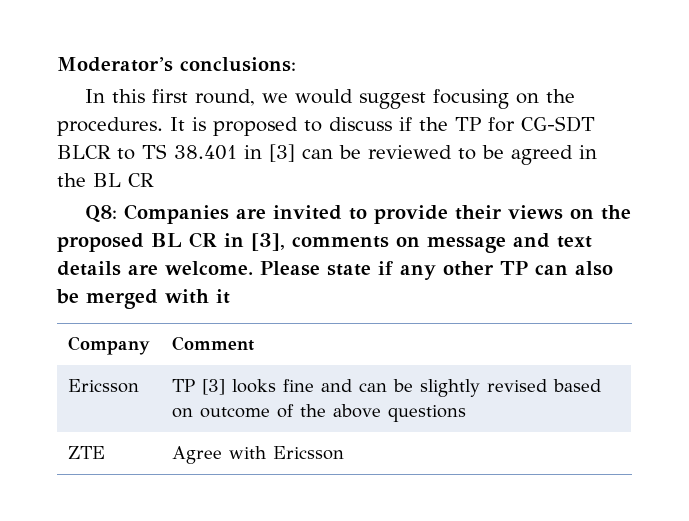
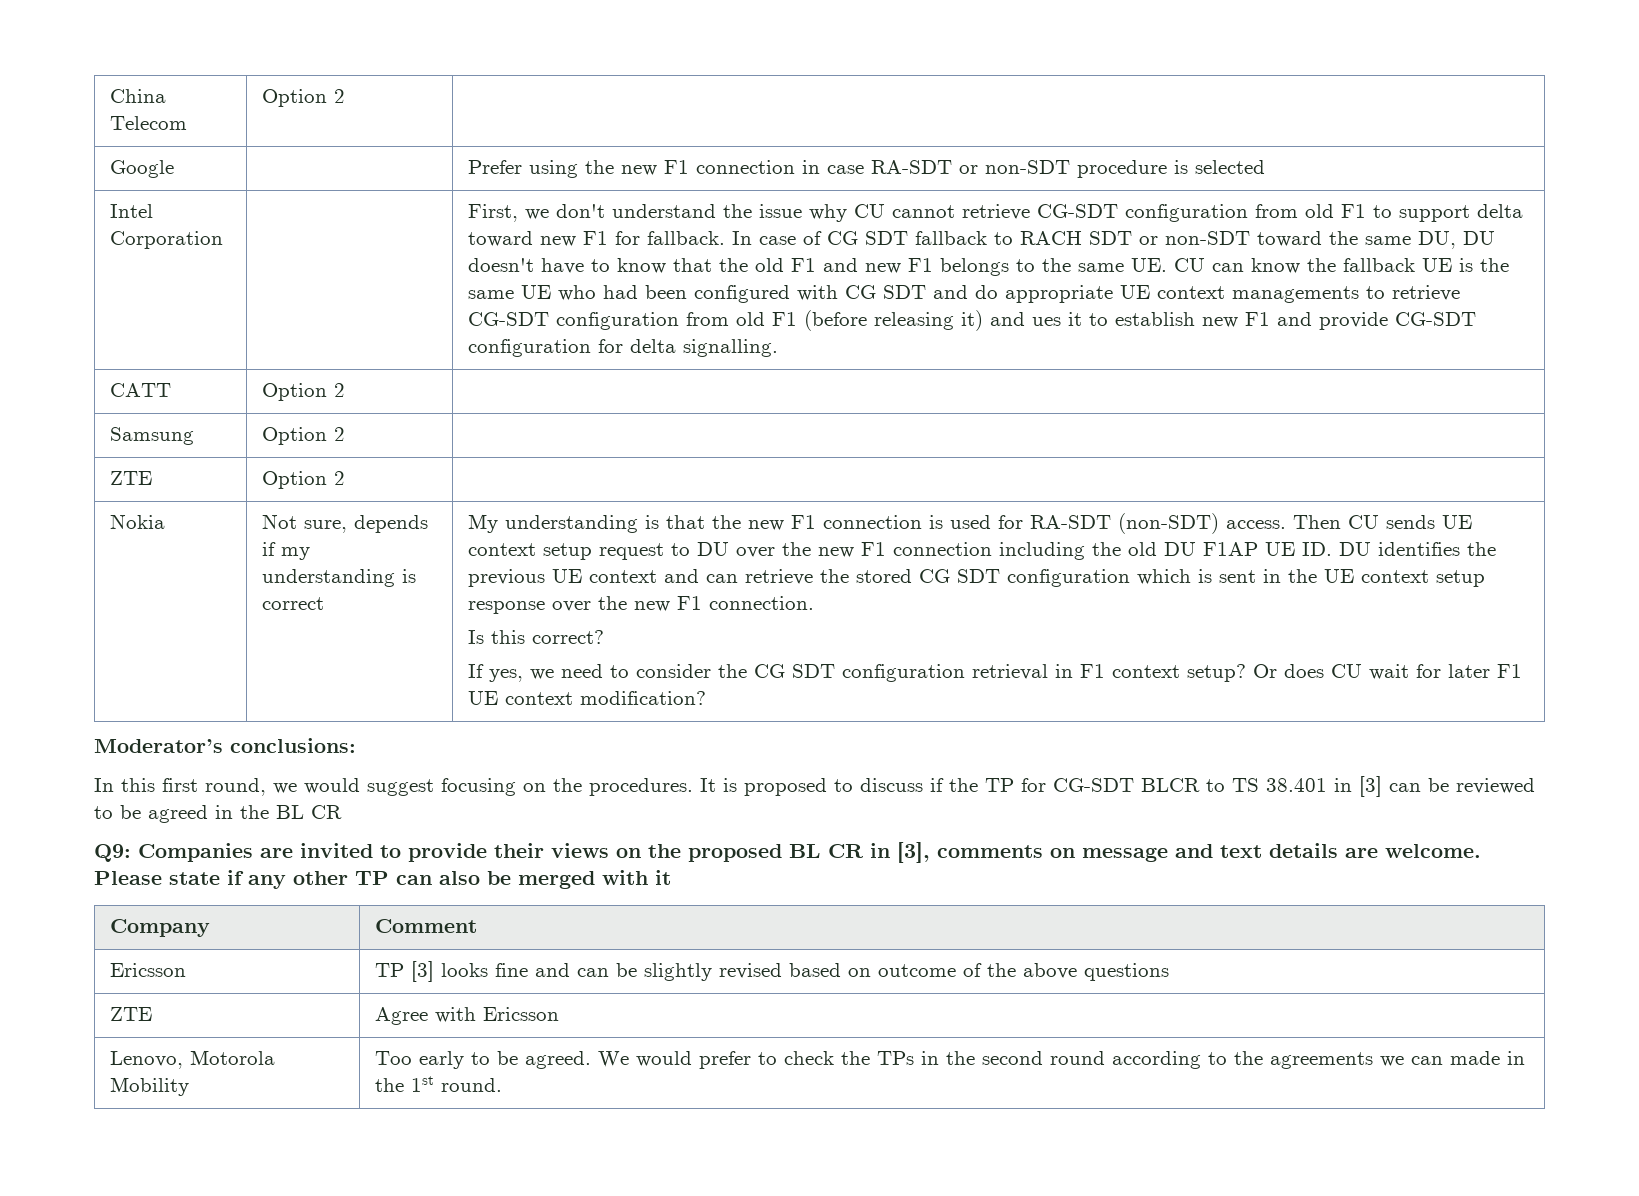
(57, 64) none -> [109,89,166,103] [109,116,187,130] [261,89,345,107] [109,160,174,178] [467,160,1265,178] [109,204,153,218] [109,231,223,249] [467,204,1523,222] [467,231,1495,249] [467,258,1509,276] [467,285,1460,303] [467,310,1476,331] [467,339,778,357] [109,383,171,397] [261,383,345,401] [109,427,194,445] [261,427,345,445] [109,471,152,485] [261,471,345,489] [109,514,165,529] [261,514,428,533] [261,542,310,560] [261,569,416,587] [261,597,324,610] [467,513,1472,534] [467,542,1496,560] [467,569,1485,587] [467,596,814,614] [467,630,604,644] [467,664,1522,682] [467,691,706,705] China Telecom | Option 2 | // Google | | Prefer using the new F1 connection in case RA-SDT or non-SDT procedure is selected // Intel Corporation | | First, we don't understand the issue why CU cannot retrieve CG-SDT configuration from old F1 to support delta toward new F1 for fallback. In case of CG SDT fallback to RACH SDT or non-SDT toward the same DU, DU doesn't have to know that the old F1 and new F1 belongs to the same UE. CU can know the fallback UE is the same UE who had been configured with CG SDT and do appropriate UE context managements to retrieve CG-SDT configuration from old F1 (before releasing it) and ues it to establish new F1 and provide CG-SDT configuration for delta signalling. // CATT | Option 2 | // Samsung | Option 2 | // ZTE | Option 2 | // Nokia | Not sure, depends if my understanding is correct | My understanding is that the new F1 connection is used for RA-SDT (non-SDT) access. Then CU sends UE context setup request to DU over the new F1 connection including the old DU F1AP UE ID. DU identifies the previous UE context and can retrieve the stored CG SDT configuration which is sent in the UE context setup response over the new F1 connection. // Is this correct? // If yes, we need to consider the CG SDT configuration retrieval in F1 context setup? Or does CU wait for later F1 UE context modification? //
[84,205,117,223] Q8: -> [94,844,131,862] Q9:
(344, 453) none -> [109,1050,275,1069] [109,1077,189,1096] [374,1051,1525,1069] [374,1076,502,1092] // Lenovo, Motorola Mobility | Too early to be agreed. We would prefer to check the TPs in the second round according to the agreements we can made in the 1st round.

